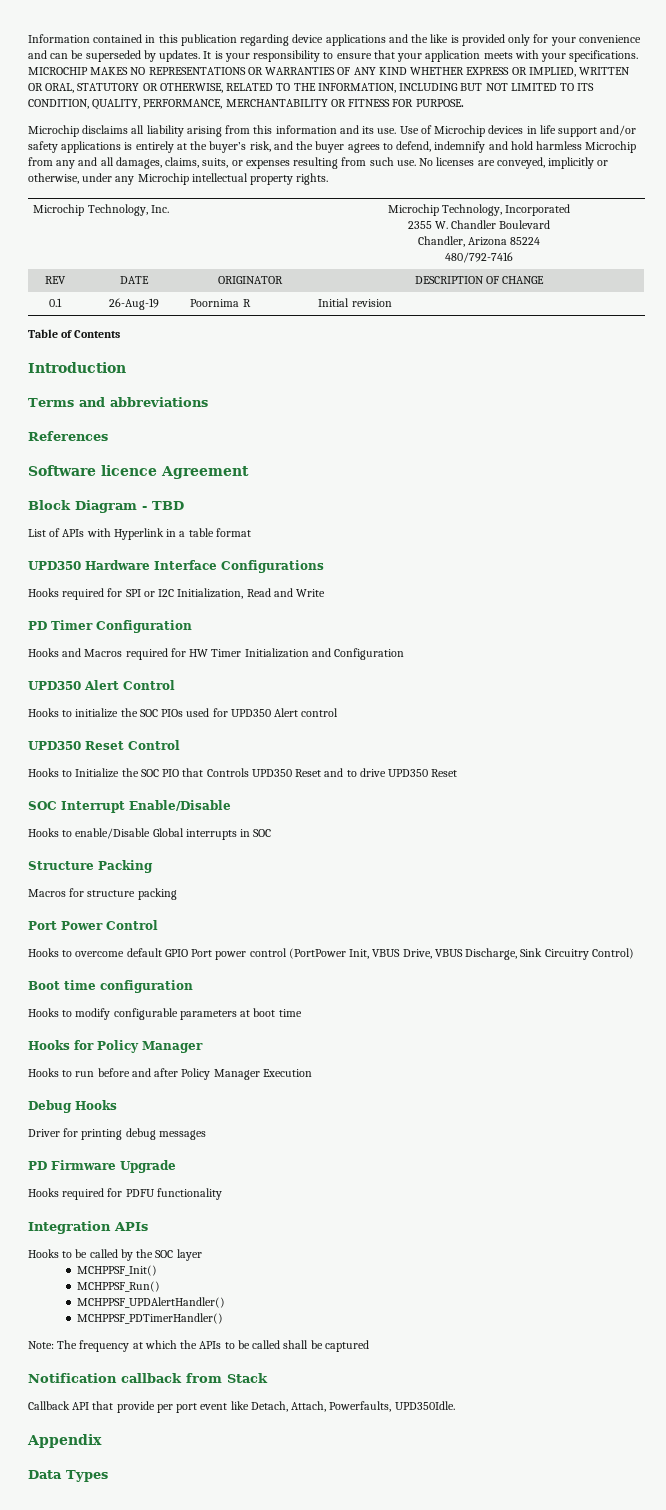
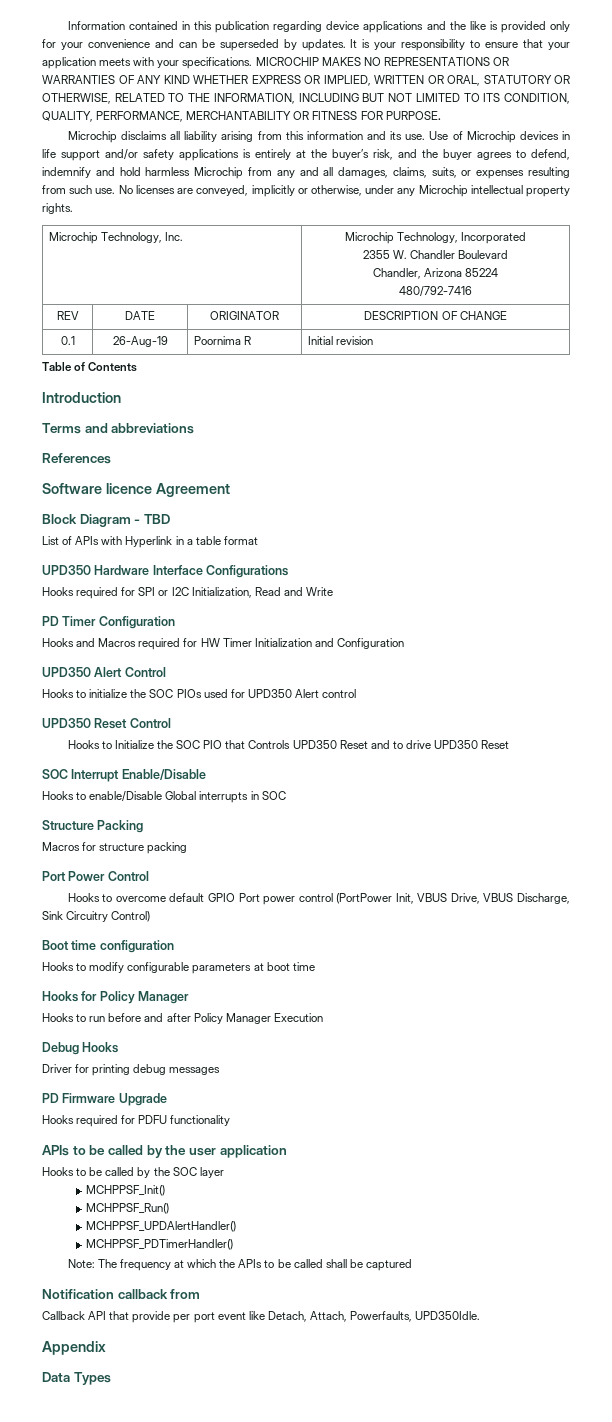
[28,1221,148,1234] Integration APIs -> [42,1145,287,1158] APIs to be called by the user application
[227,1373,268,1383] Stack -> (201, 1294) none

